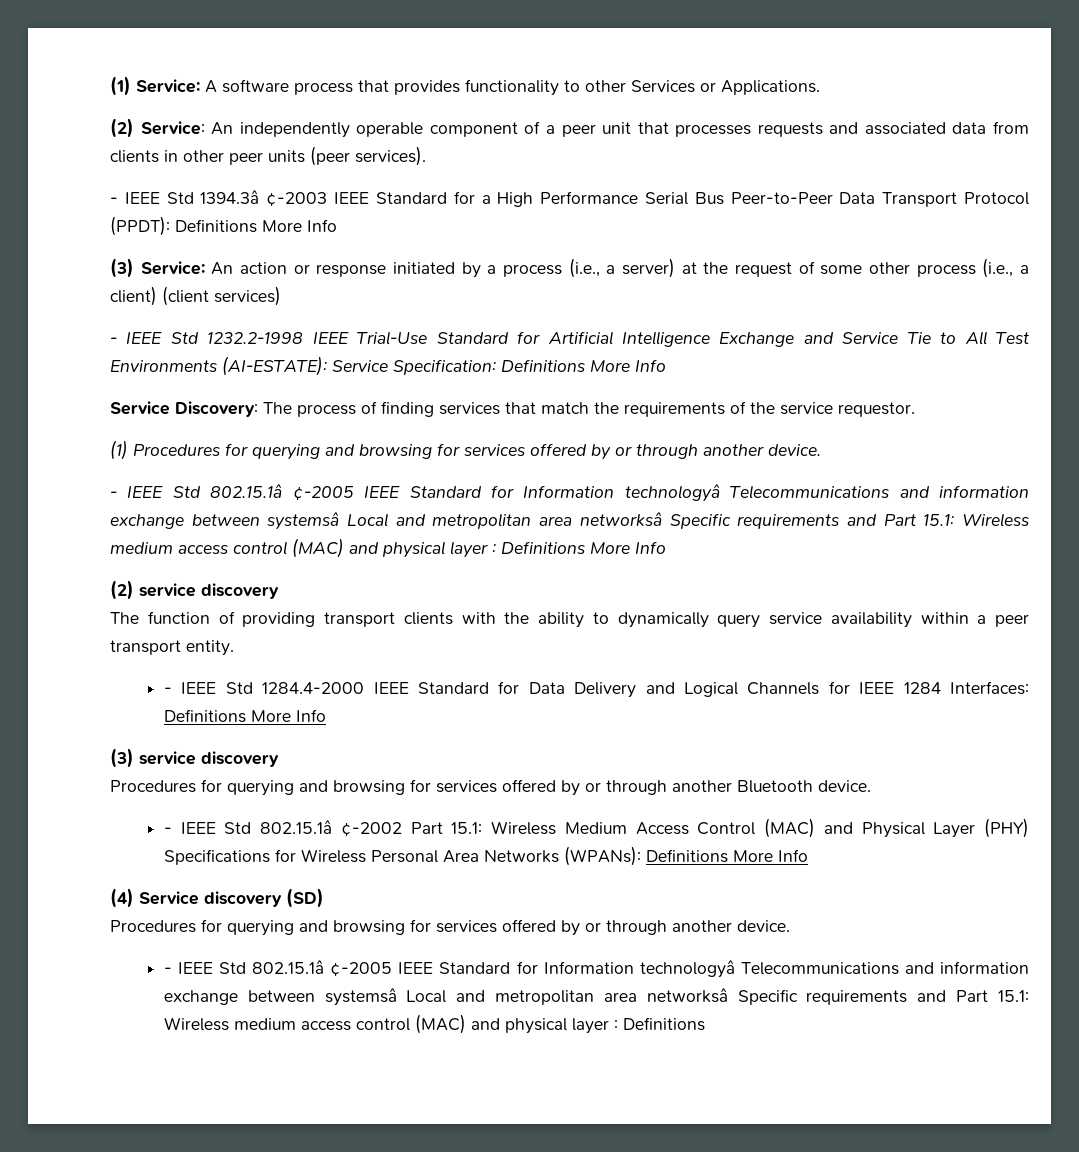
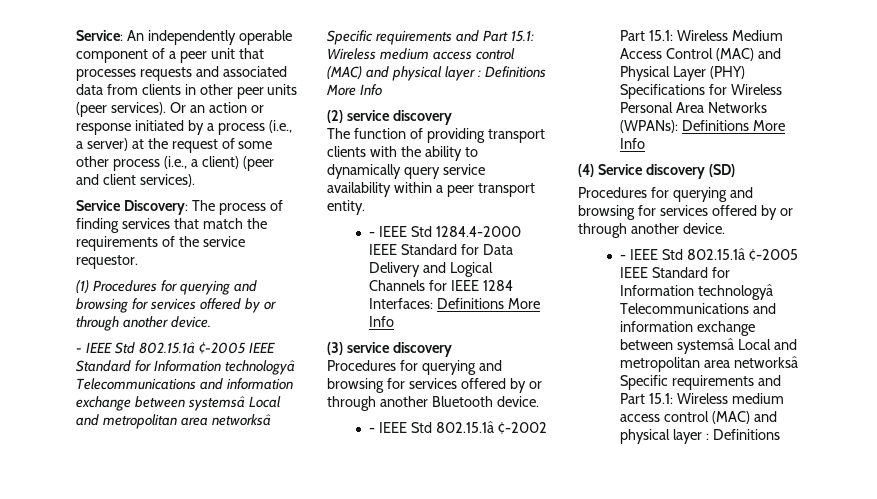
[110,76,820,96] [110,118,134,138] (1) Service: A software process that provides functionality to other Services or Applications. // (2) -> (76, 35) none
[110,190,1029,207] [110,216,337,236] [110,258,234,278] // - IEEE Std 1394.3â ¢-2003 IEEE Standard for a High Performance Serial Bus Peer-to-Peer Data Transport Protocol (PPDT): Definitions More Info // (3) Service: An -> [169,102,205,113] Or an
[162,286,281,306] [110,331,1029,347] [110,356,666,376] (client services) // - IEEE Std 1232.2-1998 IEEE Trial-Use Standard for Artificial Intelligence Exchange and Service Tie to All Test Environments (AI-ESTATE): Service Specification: Definitions More Info -> [242,156,274,171] [76,174,195,187] (peer and client services).

